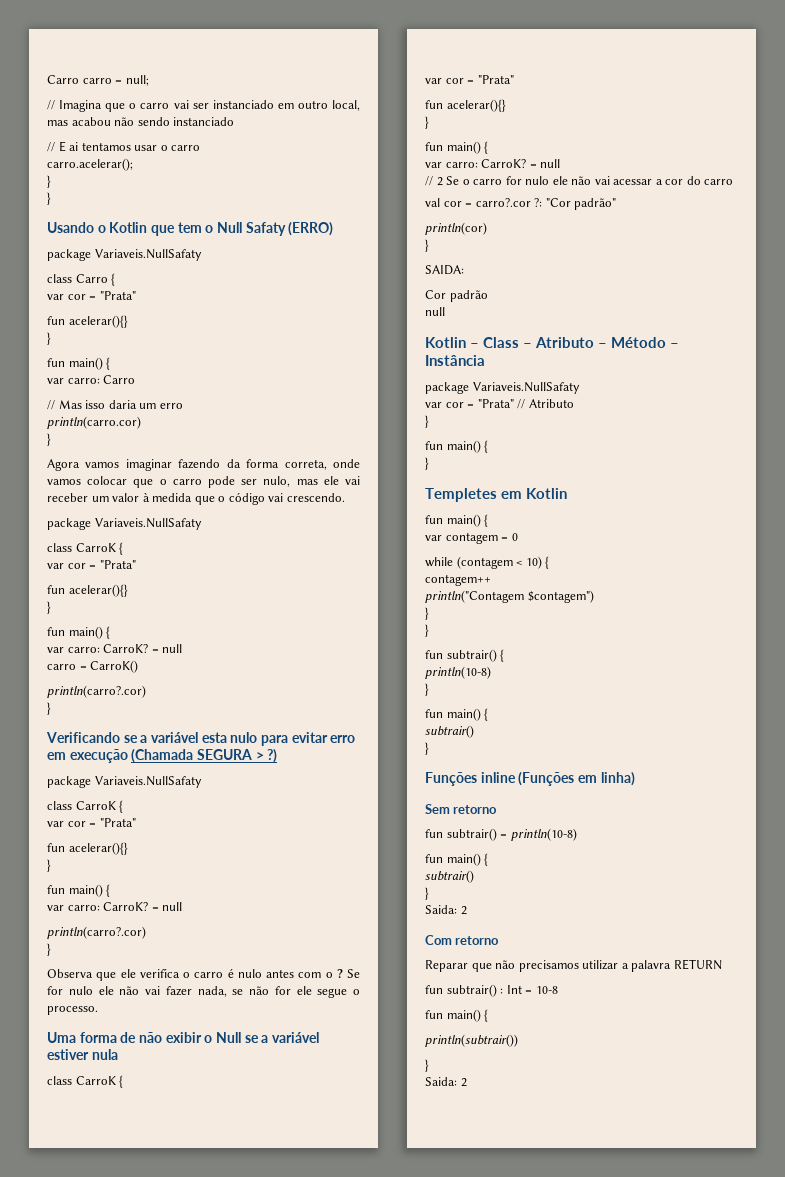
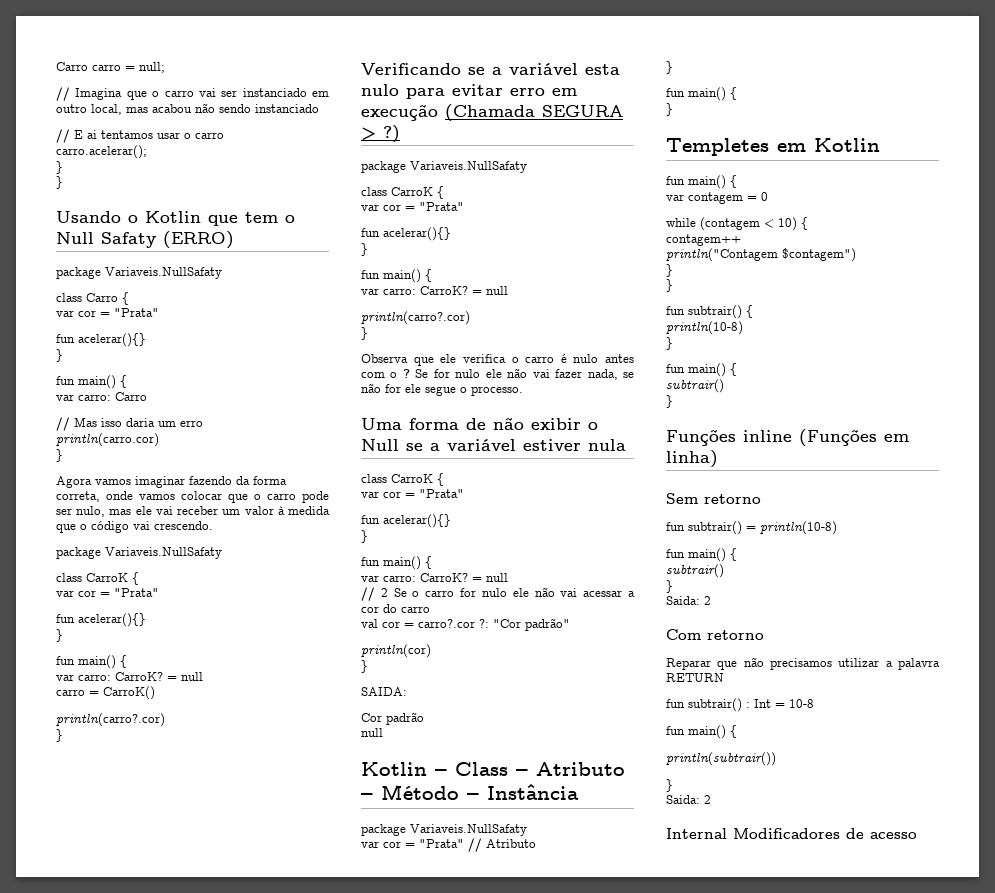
(467, 1082) none -> [666,828,917,839] // Internal Modificadores de acesso

